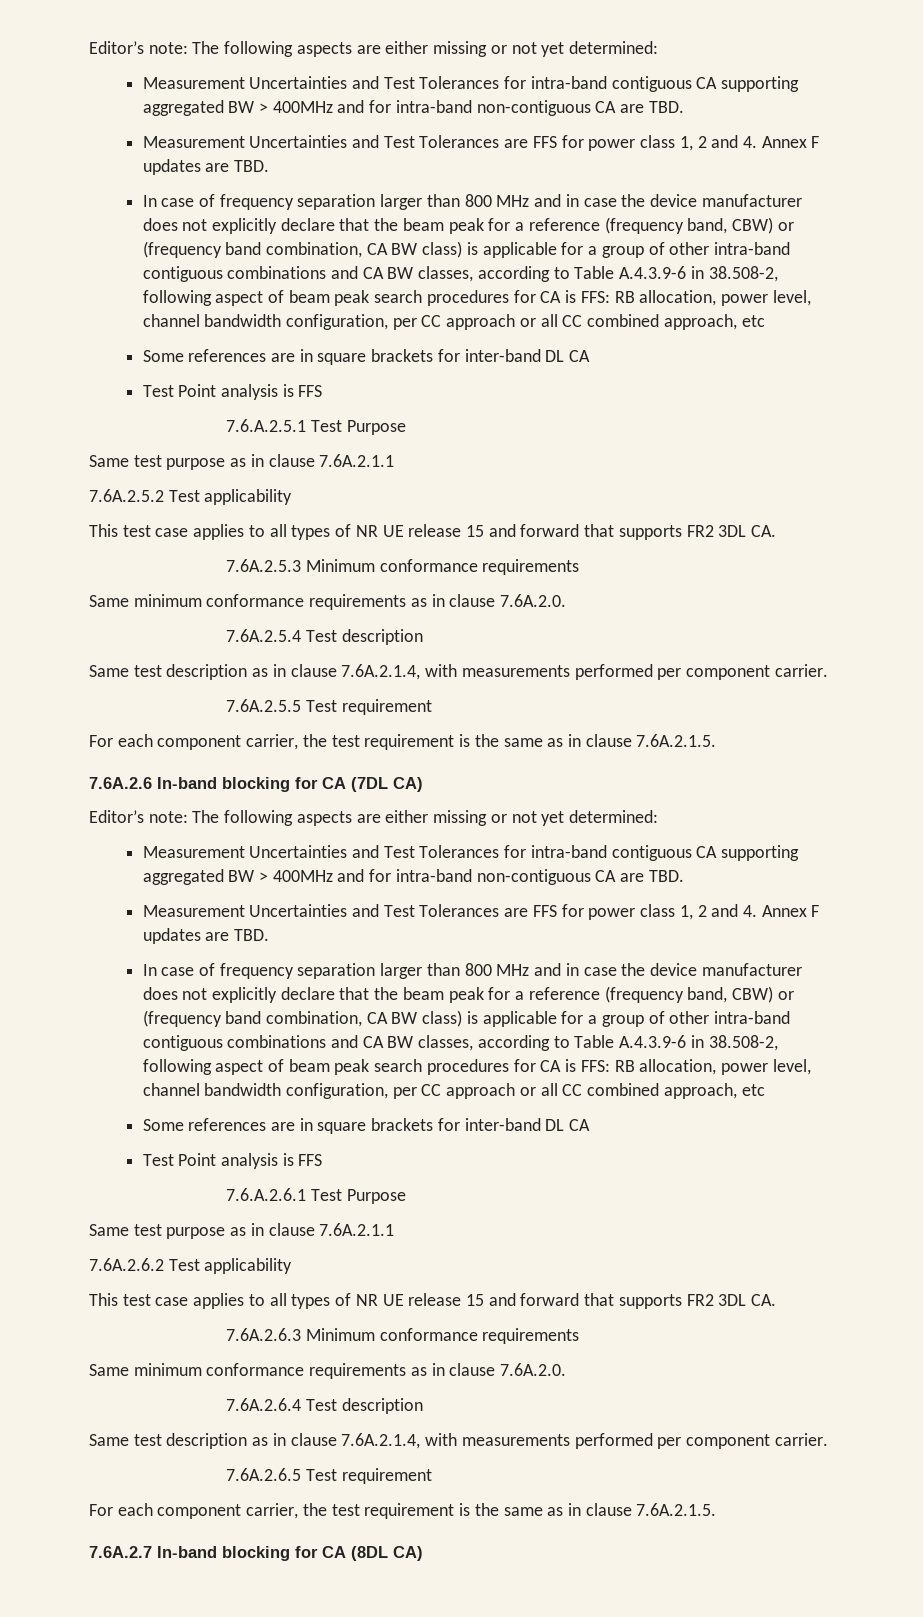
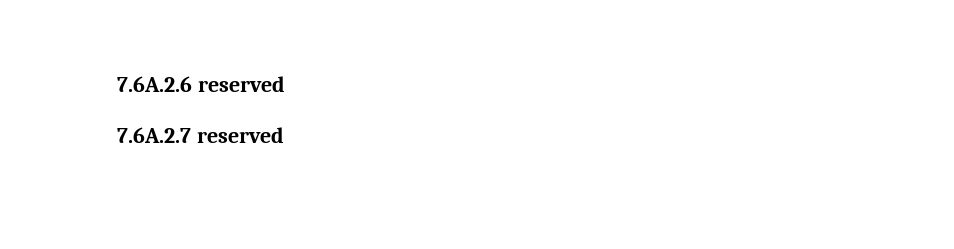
[89,41,658,57] [142,76,800,92] [142,100,684,116] [142,135,820,151] [142,159,269,175] [142,194,802,210] [142,217,794,234] [142,241,790,258] [142,266,778,282] [142,290,811,306] [142,314,765,330] [142,349,591,365] [142,384,323,400] [226,419,406,435] [89,454,395,470] [89,489,293,505] [89,524,777,540] [226,559,580,575] [89,594,567,610] [226,629,423,645] [89,664,828,680] [226,699,432,715] [89,734,717,750] [89,777,423,792] [89,810,658,826] [142,845,800,861] [142,869,684,885] [142,904,820,920] [142,928,269,944] [142,963,802,979] [142,986,794,1003] [142,1010,790,1027] [142,1035,778,1051] [142,1059,811,1075] [142,1083,765,1099] [142,1118,591,1134] [142,1153,323,1169] [226,1188,406,1204] [89,1223,395,1239] [89,1258,293,1274] [89,1293,777,1309] [226,1328,580,1344] [89,1363,567,1379] [226,1398,423,1414] [89,1433,828,1449] [226,1468,432,1484] [89,1503,717,1519] [89,1546,423,1561] Editor’s note: The following aspects are either missing or not yet determined: // Measurement Uncertainties and Test Tolerances for intra-band contiguous CA supporting aggregated BW > 400MHz and for intra-band non-contiguous CA are TBD. // Measurement Uncertainties and Test Tolerances are FFS for power class 1, 2 and 4. Annex F updates are TBD. // In case of frequency separation larger than 800 MHz and in case the device manufacturer does not explicitly declare that the beam peak for a reference (frequency band, CBW) or (frequency band combination, CA BW class) is applicable for a group of other intra-band contiguous combinations and CA BW classes, according to Table A.4.3.9-6 in 38.508-2, following aspect of beam peak search procedures for CA is FFS: RB allocation, power level, channel bandwidth configuration, per CC approach or all CC combined approach, etc // Some references are in square brackets for inter-band DL CA // Test Point analysis is FFS // 7.6.A.2.5.1 Test Purpose // Same test purpose as in clause 7.6A.2.1.1 // 7.6A.2.5.2 Test applicability // This test case applies to all types of NR UE release 15 and forward that supports FR2 3DL CA. // 7.6A.2.5.3 Minimum conformance requirements // Same minimum conformance requirements as in clause 7.6A.2.0. // 7.6A.2.5.4 Test description // Same test description as in clause 7.6A.2.1.4, with measurements performed per component carrier. // 7.6A.2.5.5 Test requirement // For each component carrier, the test requirement is the same as in clause 7.6A.2.1.5. // 7.6A.2.6 In-band blocking for CA (7DL CA) // Editor’s note: The following aspects are either missing or not yet determined: // Measurement Uncertainties and Test Tolerances for intra-band contiguous CA supporting aggregated BW > 400MHz and for intra-band non-contiguous CA are TBD. // Measurement Uncertainties and Test Tolerances are FFS for power class 1, 2 and 4. Annex F updates are TBD. // In case of frequency separation larger than 800 MHz and in case the device manufacturer does not explicitly declare that the beam peak for a reference (frequency band, CBW) or (frequency band combination, CA BW class) is applicable for a group of other intra-band contiguous combinations and CA BW classes, according to Table A.4.3.9-6 in 38.508-2, following aspect of beam peak search procedures for CA is FFS: RB allocation, power level, channel bandwidth configuration, per CC approach or all CC combined approach, etc // Some references are in square brackets for inter-band DL CA // Test Point analysis is FFS // 7.6.A.2.6.1 Test Purpose // Same test purpose as in clause 7.6A.2.1.1 // 7.6A.2.6.2 Test applicability // This test case applies to all types of NR UE release 15 and forward that supports FR2 3DL CA. // 7.6A.2.6.3 Minimum conformance requirements // Same minimum conformance requirements as in clause 7.6A.2.0. // 7.6A.2.6.4 Test description // Same test description as in clause 7.6A.2.1.4, with measurements performed per component carrier. // 7.6A.2.6.5 Test requirement // For each component carrier, the test requirement is the same as in clause 7.6A.2.1.5. // 7.6A.2.7 In-band blocking for CA (8DL CA) -> [117,76,285,92] [117,127,284,143] 7.6A.2.6 reserved // 7.6A.2.7 reserved

